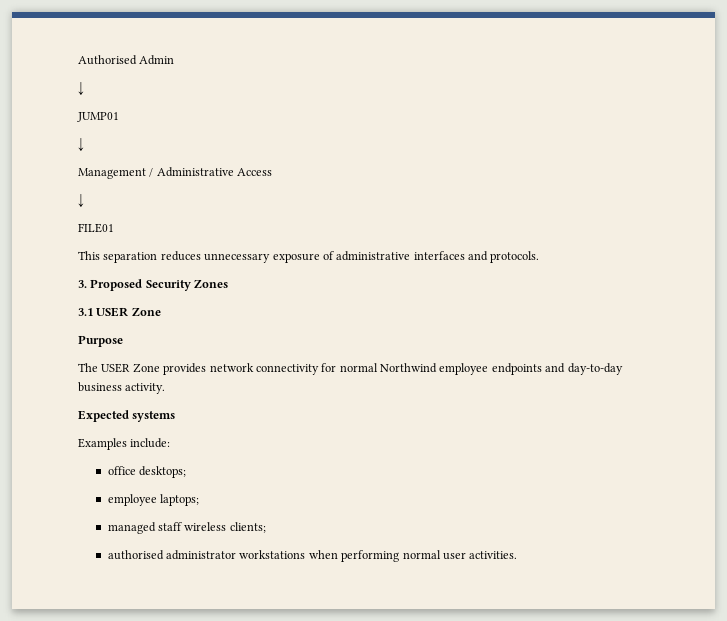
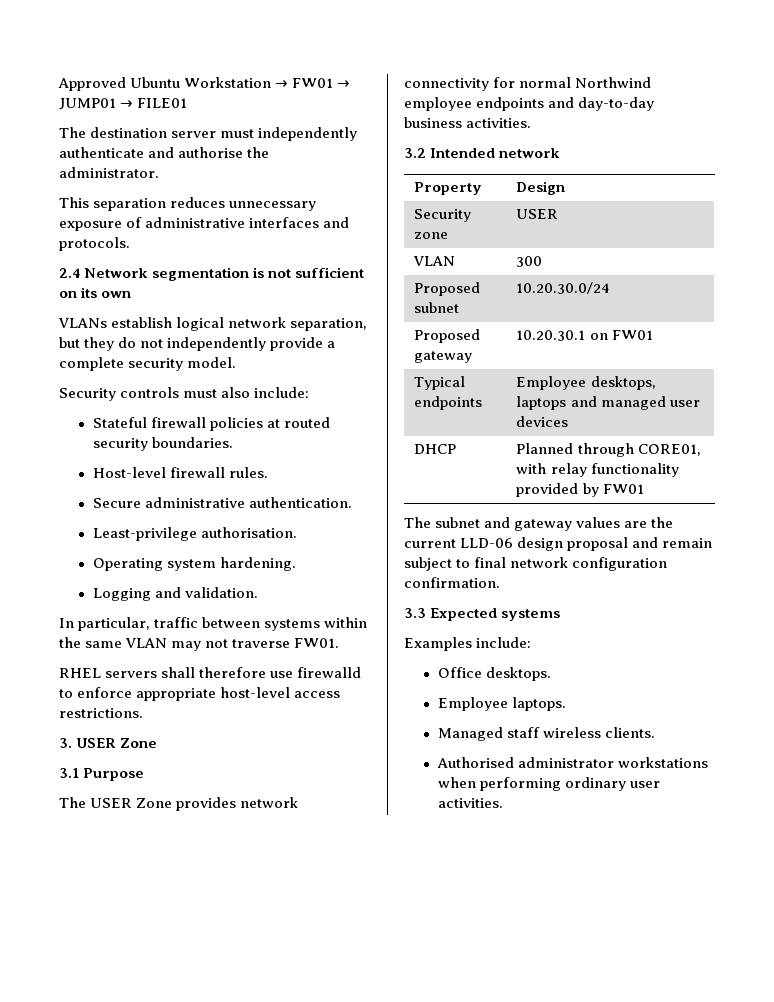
[78,55,175,65] [78,82,84,95] [77,112,119,122] [78,138,84,151] [78,167,273,179] [78,194,84,207] [78,223,114,233] Authorised Admin // ↓ // JUMP01 // ↓ // Management / Administrative Access // ↓ // FILE01 -> [58,77,351,91] [59,98,188,110] [59,127,358,141] [59,147,270,158] [59,167,159,178] Approved Ubuntu Workstation → FW01 → JUMP01 → FILE01 // The destination server must independently authenticate and authorise the administrator.
[78,279,229,291] [78,308,93,316] 3. Proposed Security Zones // 3.1 -> [59,267,365,281] [59,287,132,298] [58,317,368,331] [59,337,336,351] [59,357,237,371] [59,387,310,401] [92,417,331,431] [92,437,234,451] [92,467,269,478] [92,497,353,508] [92,527,298,541] [92,557,297,571] [92,587,259,601] [59,617,368,631] [59,637,340,651] [59,667,362,678] [59,687,341,701] [59,708,143,718] [59,738,72,748] 2.4 Network segmentation is not sufficient on its own // VLANs establish logical network separation, but they do not independently provide a complete security model. // Security controls must also include: // Stateful firewall policies at routed security boundaries. // Host-level firewall rules. // Secure administrative authentication. // Least-privilege authorisation. // Operating system hardening. // Logging and validation. // In particular, traffic between systems within the same VLAN may not traverse FW01. // RHEL servers shall therefore use firewalld to enforce appropriate host-level access restrictions. // 3.
(161, 311) none -> [59,768,79,778] 3.1
[125,383,166,394] [78,410,176,422] [78,438,171,450] [107,466,187,478] [107,494,200,506] [107,522,266,534] [107,550,164,560] activity. // Expected systems // Examples include: // office desktops; // employee laptops; // managed staff wireless clients; // authorised -> [466,118,532,128] [404,148,561,158] [414,182,483,195] [516,181,566,195] [414,209,472,222] [414,232,449,239] [516,209,559,219] [413,256,456,266] [516,256,543,267] [414,282,481,296] [414,302,460,313] [516,282,611,294] [414,329,481,343] [414,351,473,363] [516,330,653,341] [414,376,466,390] [414,396,483,410] [516,376,656,390] [516,396,700,410] [516,416,569,427] [414,444,457,454] [516,443,701,457] [516,463,679,477] [516,483,644,497] [404,517,674,531] [404,537,713,551] [404,557,668,571] [404,577,500,588] [404,608,561,621] [404,637,532,651] [437,667,552,681] [437,697,567,711] [437,727,656,741] [436,757,514,768] activities. // 3.2 Intended network // Property | Design // Security zone | USER // VLAN | 300 // Proposed subnet | 10.20.30.0/24 // Proposed gateway | 10.20.30.1 on FW01 // Typical endpoints | Employee desktops, laptops and managed user devices // DHCP | Planned through CORE01, with relay functionality provided by FW01 // The subnet and gateway values are the current LLD-06 design proposal and remain subject to final network configuration confirmation. // 3.3 Expected systems // Examples include: // Office desktops. // Employee laptops. // Managed staff wireless clients. // Authorised
[402,550,441,559] normal -> [565,777,627,791] ordinary

